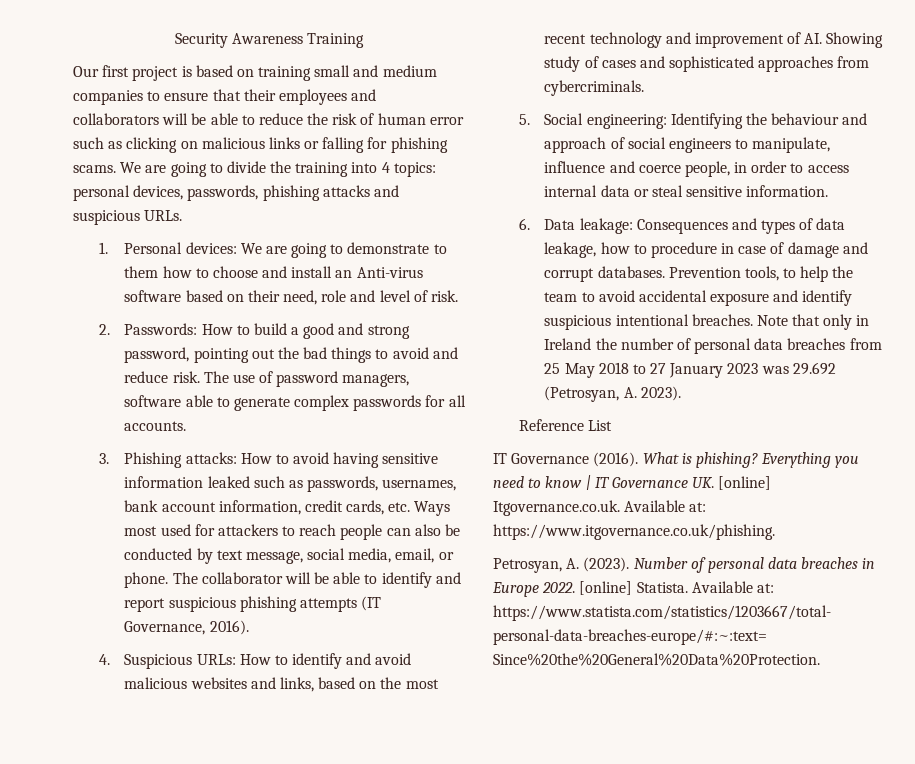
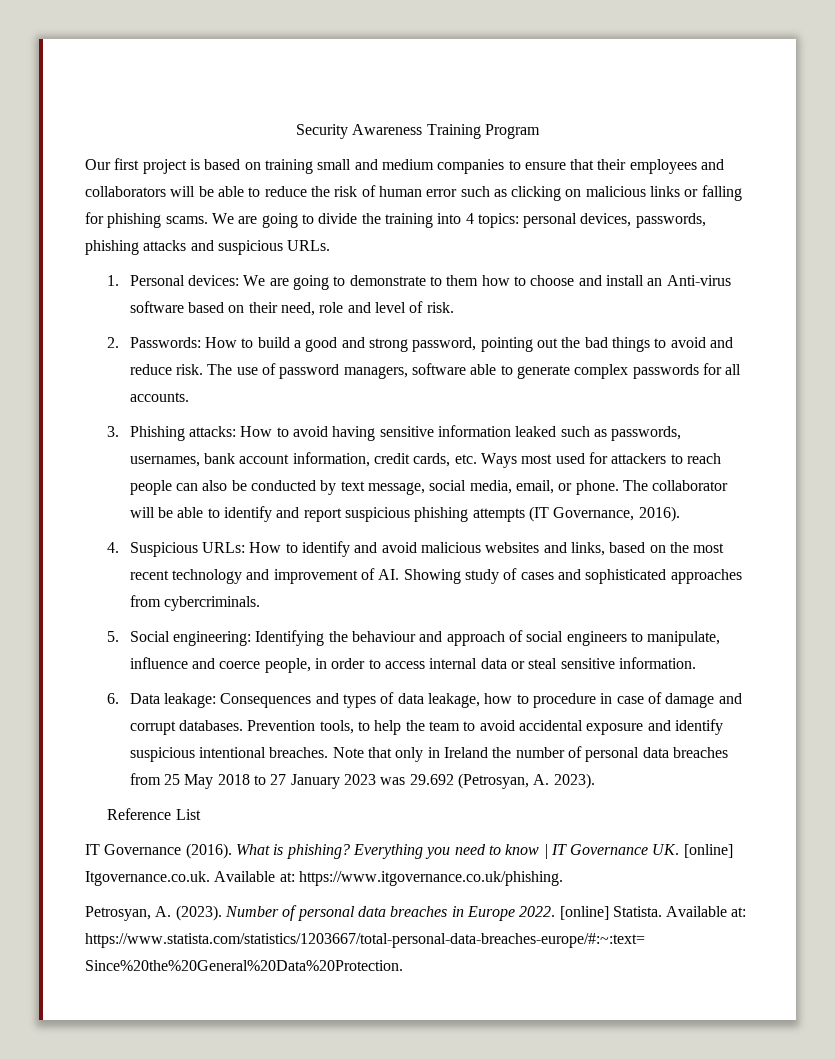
(365, 40) none -> [484,124,540,139] Program

